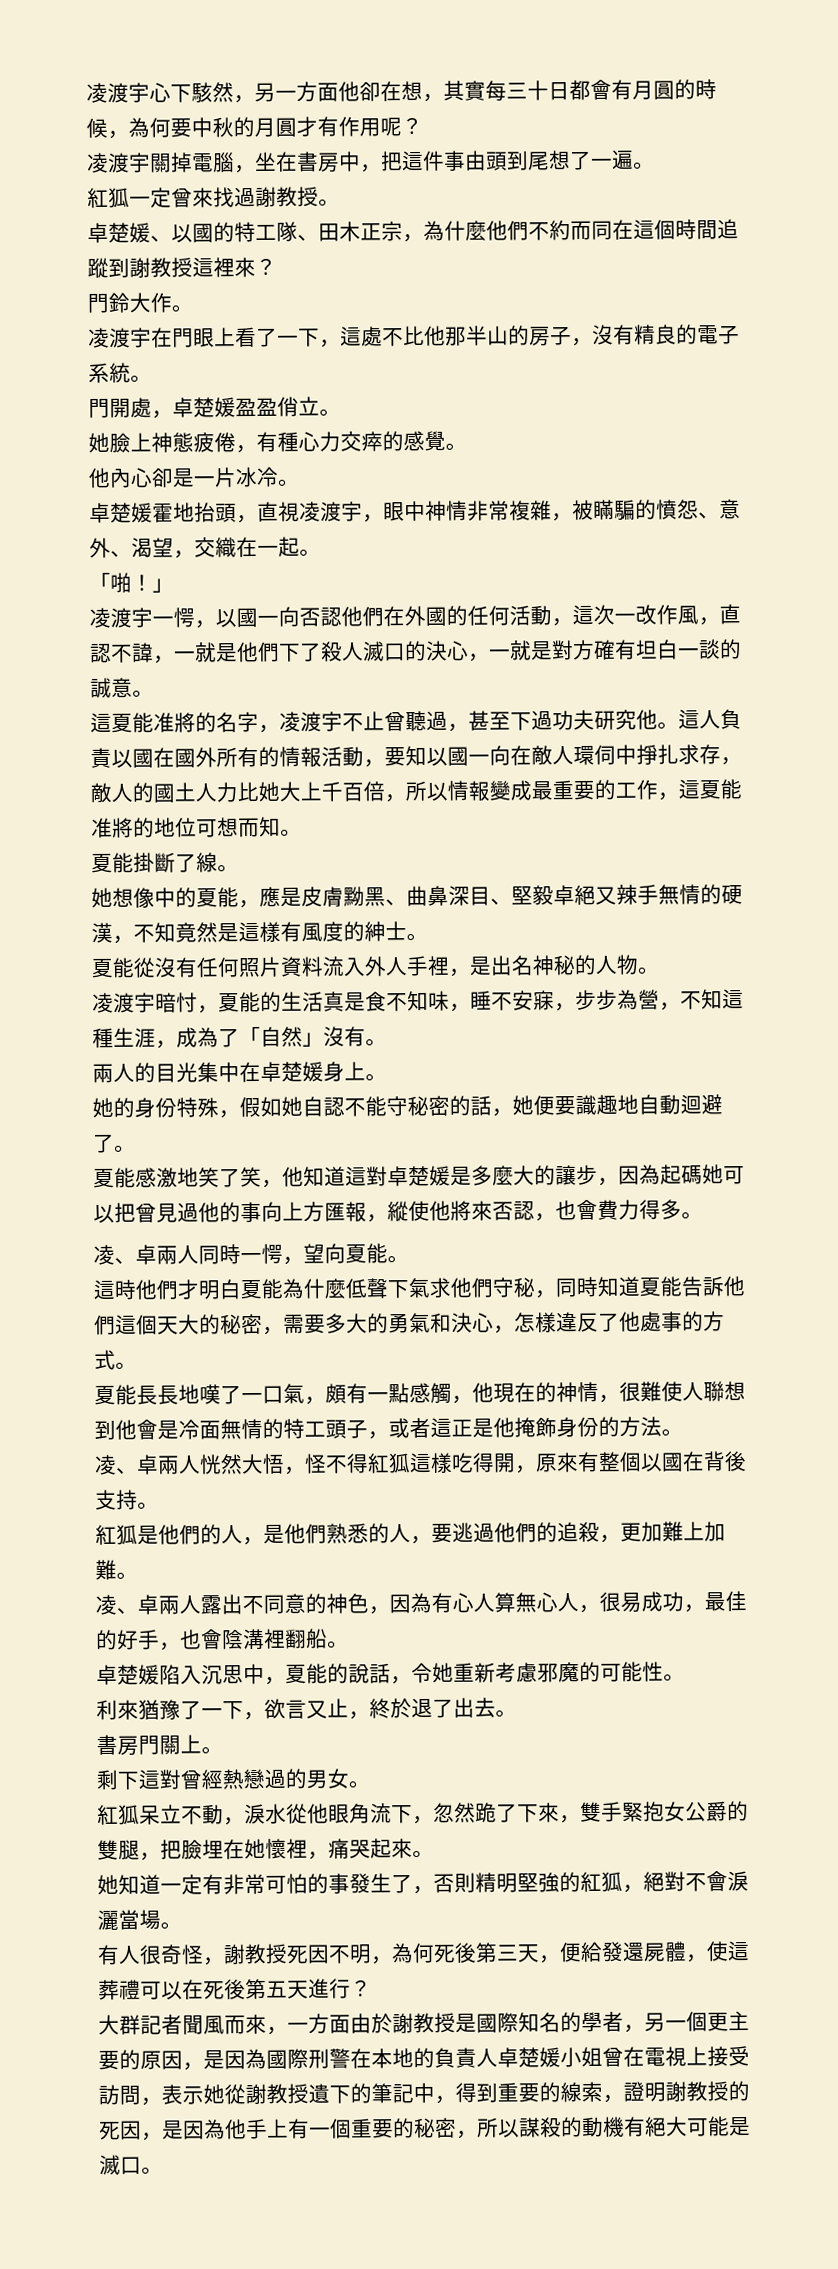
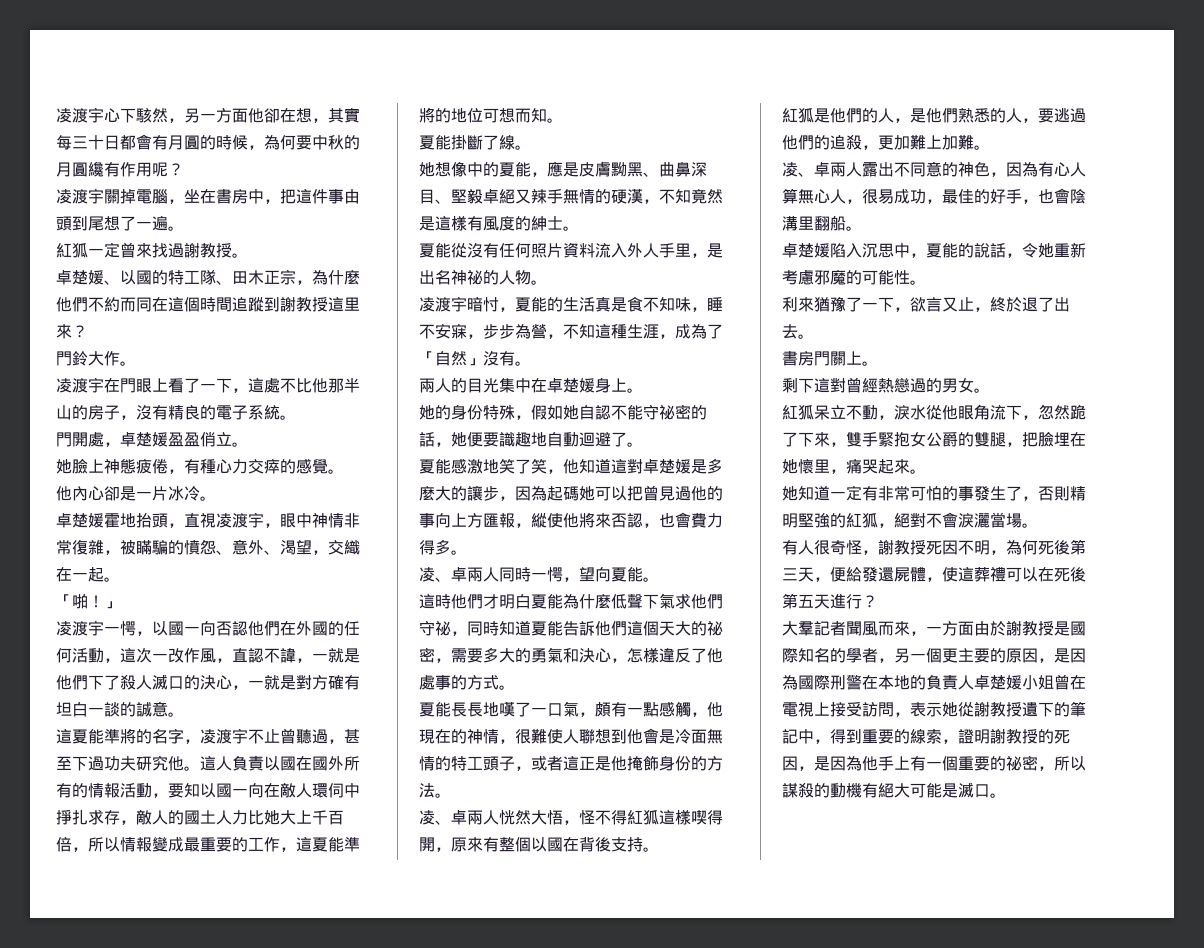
[296,116,318,137] 才 -> [88,161,104,177] 纔
[213,257,235,278] 裡 -> [344,297,360,311] 里
[509,500,531,521] 複 -> [72,540,88,555] 復
[153,712,175,733] 准 -> [104,728,120,744] 準
[91,817,113,838] 准 -> [344,836,360,852] 準
[427,955,450,976] 裡 -> [675,243,691,257] 里
[553,955,576,976] 秘 -> [467,269,483,285] 祕
[407,1095,429,1117] 秘 -> [659,404,675,420] 祕
[513,1277,535,1298] 秘 -> [435,620,451,636] 祕
[220,1314,242,1335] 秘 -> [707,620,723,636] 祕
[451,1452,474,1473] 吃 -> [691,810,707,825] 喫
[264,1628,286,1649] 裡 -> [798,216,814,230] 里
[286,1838,308,1859] 裡 -> [814,459,830,473] 里
[119,2014,141,2035] 群 -> [798,621,814,636] 羣
[414,2117,436,2139] 秘 -> [1006,755,1022,771] 祕

